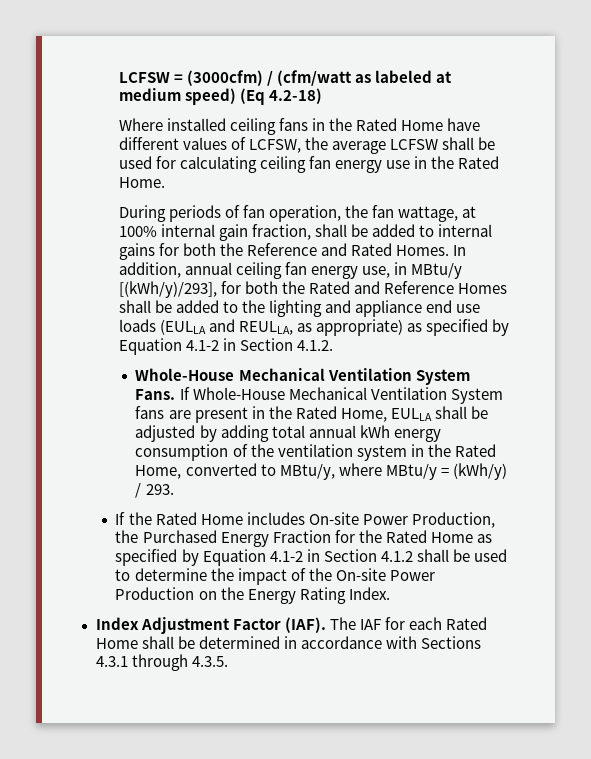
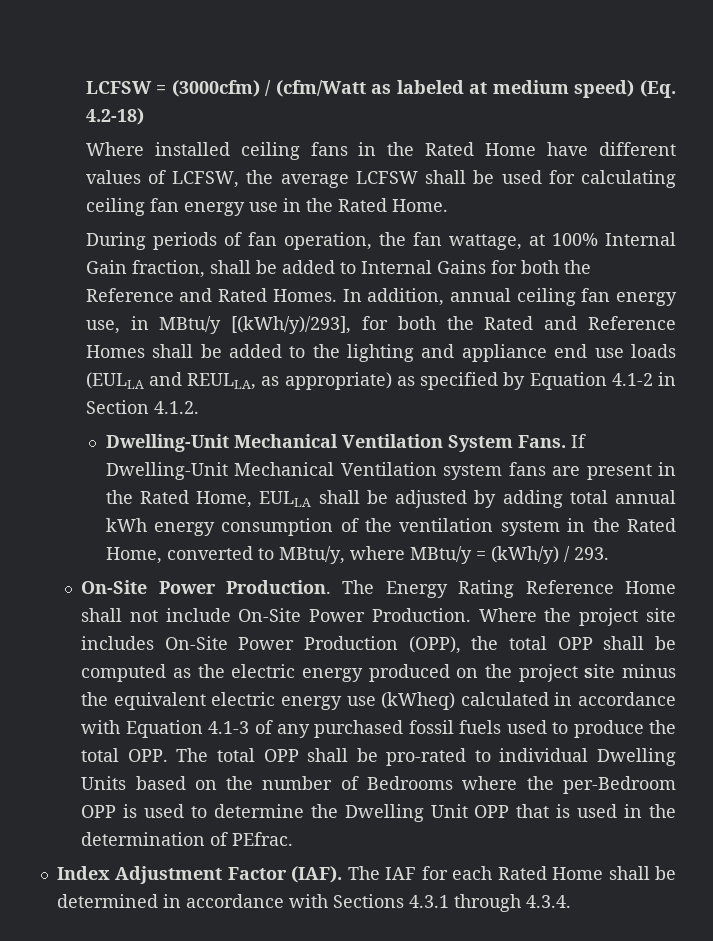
[277,70,353,86] (cfm/watt -> [275,80,366,97] (cfm/Watt
[240,88,266,105] (Eq -> [640,80,676,98] (Eq.
[161,224,249,241] internal gain -> [605,232,676,246] [85,260,127,274] Internal Gain
[438,224,493,237] [118,243,155,260] internal gains -> [360,260,486,274] Internal Gains
[135,368,235,381] Whole-House -> [105,434,229,452] Dwelling-Unit
[192,387,503,404] Whole-House Mechanical Ventilation System -> [105,462,503,480] Dwelling-Unit Mechanical Ventilation system
[115,512,495,528] [115,530,492,547] [115,549,507,566] [115,568,435,585] [115,587,390,604] If the Rated Home includes On-site Power Production, the Purchased Energy Fraction for the Rated Home as specified by Equation 4.1-2 in Section 4.1.2 shall be used to determine the impact of the On-site Power Production on the Energy Rating Index. -> [81,580,676,598] [81,608,676,626] [81,636,676,654] [81,664,676,682] [81,692,676,710] [81,720,677,738] [81,748,677,766] [81,776,677,794] [81,804,676,822] [81,832,294,846] On-Site Power Production. The Energy Rating Reference Home shall not include On-Site Power Production. Where the project site includes On-Site Power Production (OPP), the total OPP shall be computed as the electric energy produced on the project site minus the equivalent electric energy use (kWheq) calculated in accordance with Equation 4.1-3 of any purchased fossil fuels used to produce the total OPP. The total OPP shall be pro-rated to individual Dwelling Units based on the number of Bedrooms where the per-Bedroom OPP is used to determine the Dwelling Unit OPP that is used in the determination of PEfrac.
[191,656,228,667] 4.3.5. -> [525,895,571,908] 4.3.4.

